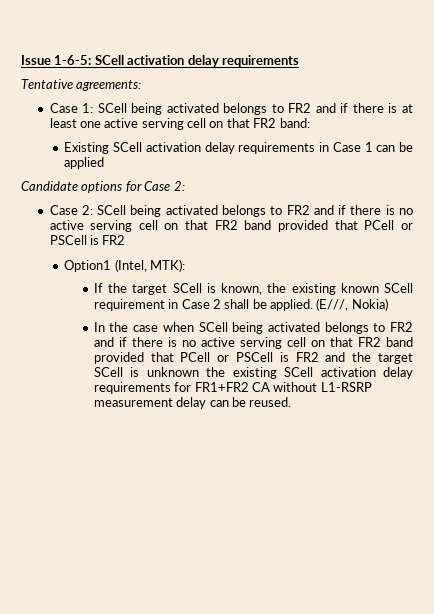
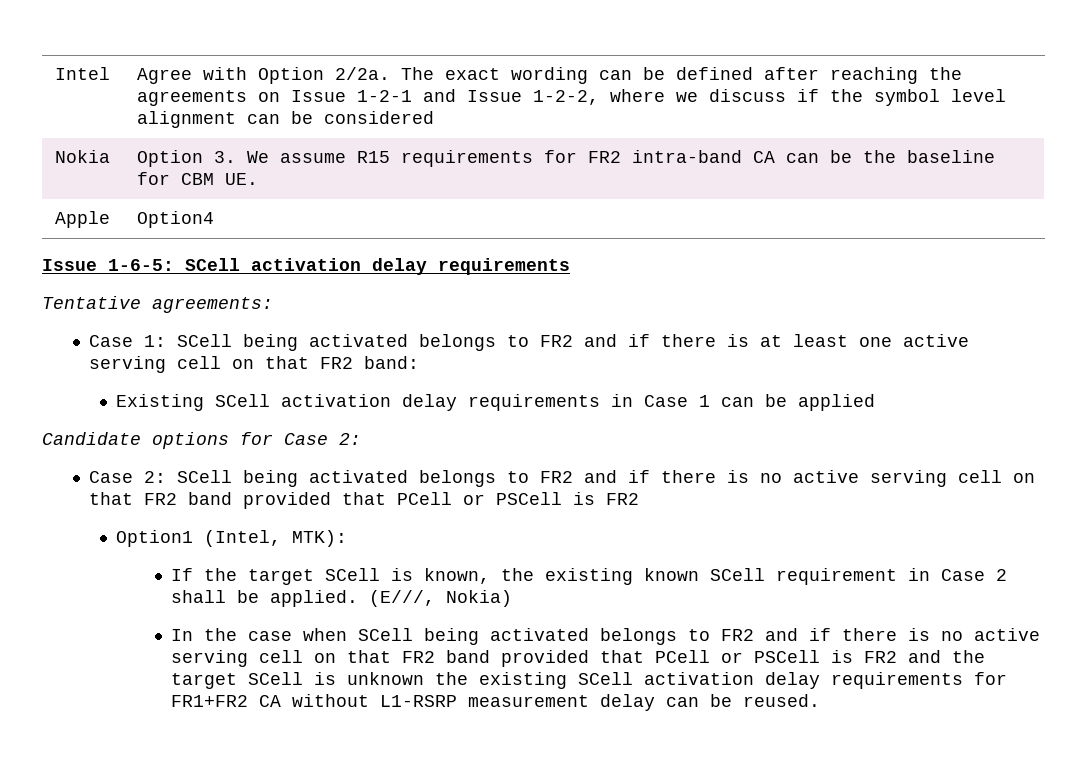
(21, 60) none -> [55,67,111,80] [137,67,963,84] [137,89,1007,106] [137,111,435,128] [55,150,111,163] [137,150,996,167] [137,172,259,185] [55,211,111,228] [137,211,215,228] Intel | Agree with Option 2/2a. The exact wording can be defined after reaching the agreements on Issue 1-2-1 and Issue 1-2-2, where we discuss if the symbol level alignment can be considered // Nokia | Option 3. We assume R15 requirements for FR2 intra-band CA can be the baseline for CBM UE. // Apple | Option4 //

